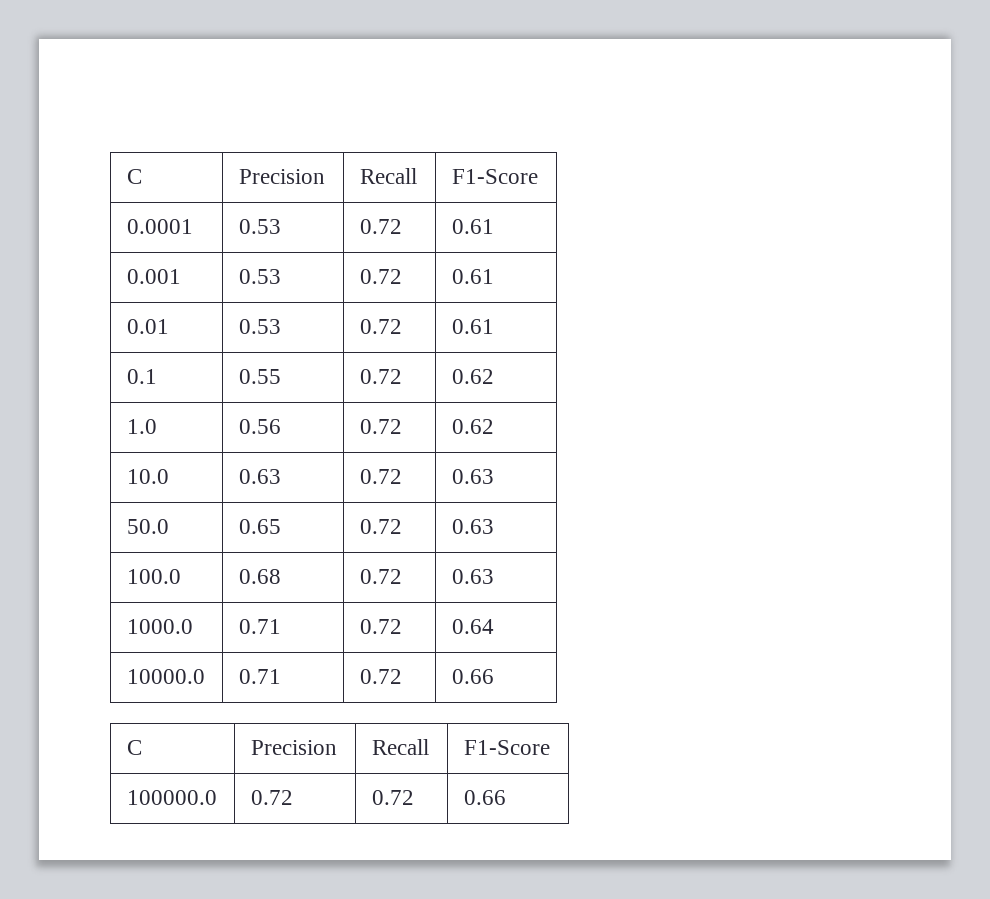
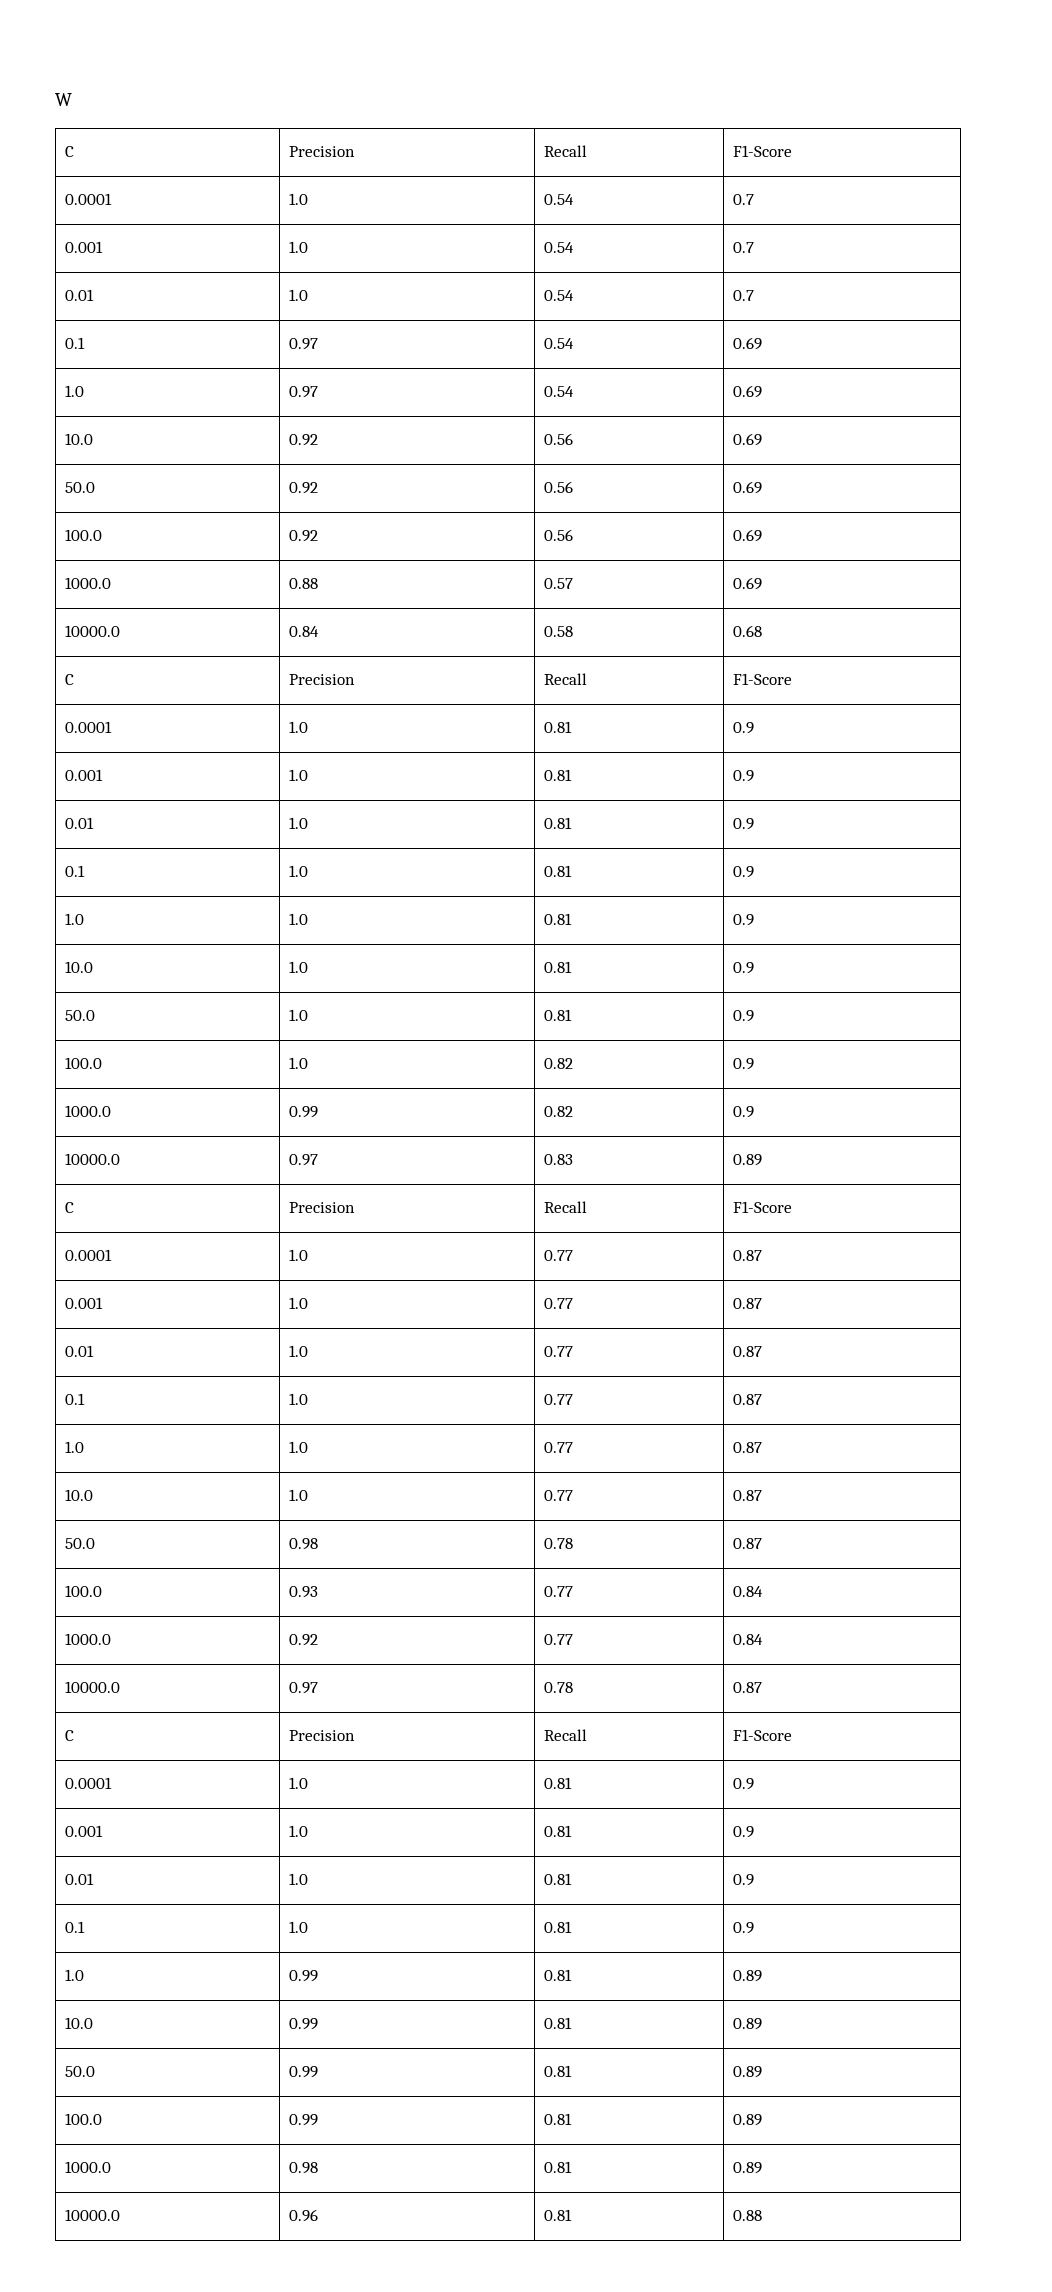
[126,169,142,184] [238,169,325,184] [359,168,417,184] [451,169,538,184] [126,219,193,234] [238,219,281,234] [359,219,402,234] [451,219,494,234] [126,269,181,284] [238,269,281,284] [359,269,402,284] [451,269,494,284] [126,319,169,334] [238,319,281,334] [359,319,402,334] [451,319,494,334] [126,369,157,384] [238,369,281,384] [359,369,402,384] [451,369,494,384] [126,419,157,434] [238,419,281,434] [359,419,402,434] [451,419,494,434] [126,469,169,484] [238,469,281,484] [359,469,402,484] [451,469,494,484] [126,519,169,534] [238,519,281,534] [359,519,402,534] [451,519,494,534] [126,569,181,584] [238,569,281,584] [359,569,402,584] [451,569,494,584] [126,619,193,634] [238,619,281,634] [359,619,402,634] [451,619,494,634] [126,669,205,684] [238,669,281,684] [359,669,402,684] [451,669,494,684] [126,740,142,755] [250,740,337,755] [371,739,429,755] [463,740,550,755] [126,790,217,805] [250,790,293,805] [371,790,414,805] [463,790,506,805] C | Precision | Recall | F1-Score // 0.0001 | 0.53 | 0.72 | 0.61 // 0.001 | 0.53 | 0.72 | 0.61 // 0.01 | 0.53 | 0.72 | 0.61 // 0.1 | 0.55 | 0.72 | 0.62 // 1.0 | 0.56 | 0.72 | 0.62 // 10.0 | 0.63 | 0.72 | 0.63 // 50.0 | 0.65 | 0.72 | 0.63 // 100.0 | 0.68 | 0.72 | 0.63 // 1000.0 | 0.71 | 0.72 | 0.64 // 10000.0 | 0.71 | 0.72 | 0.66 // C | Precision | Recall | F1-Score // 100000.0 | 0.72 | 0.72 | 0.66 -> [55,93,72,106] [64,146,74,157] [288,146,355,157] [543,145,587,157] [732,145,792,157] [64,193,112,205] [288,193,308,205] [543,194,574,205] [732,194,754,205] [64,241,103,253] [288,241,308,253] [543,242,574,253] [732,242,754,253] [64,289,94,301] [288,289,308,301] [543,290,574,301] [732,290,754,301] [64,337,85,349] [288,338,318,350] [543,338,574,349] [732,337,762,350] [64,385,84,397] [288,386,318,398] [543,386,574,397] [732,385,762,398] [64,433,93,445] [288,434,318,446] [543,433,573,445] [732,433,762,446] [64,482,95,493] [288,482,318,494] [543,481,573,493] [732,481,762,494] [64,529,102,541] [288,530,318,542] [543,529,573,541] [732,529,762,542] [64,577,111,589] [288,578,318,589] [543,578,573,589] [732,577,762,590] [64,625,120,637] [288,626,319,637] [543,626,573,637] [732,625,762,637] [64,674,74,685] [288,674,355,685] [543,673,587,685] [732,673,792,685] [64,721,112,733] [288,721,308,733] [543,721,572,733] [732,722,754,734] [64,769,103,781] [288,769,308,781] [543,769,572,781] [732,770,754,782] [64,817,94,829] [288,817,308,829] [543,817,572,829] [732,818,754,830] [64,865,85,877] [288,865,308,877] [543,865,572,877] [732,866,754,878] [64,913,84,925] [288,913,308,925] [543,913,572,925] [732,914,754,926] [64,961,93,973] [288,961,308,973] [543,961,572,973] [732,962,754,974] [64,1010,95,1021] [288,1009,308,1021] [543,1009,572,1021] [732,1010,754,1022] [64,1057,102,1069] [288,1057,308,1069] [543,1058,573,1069] [732,1058,754,1070] [64,1105,111,1117] [288,1106,318,1118] [543,1106,573,1117] [732,1106,754,1118] [64,1153,120,1165] [288,1154,318,1166] [543,1154,573,1165] [732,1154,762,1166] [64,1202,74,1213] [288,1202,355,1213] [543,1201,587,1213] [732,1201,792,1213] [64,1249,112,1261] [288,1249,308,1261] [543,1250,573,1261] [732,1250,762,1261] [64,1297,103,1309] [288,1297,308,1309] [543,1298,573,1309] [732,1298,762,1309] [64,1345,94,1357] [288,1345,308,1357] [543,1346,573,1357] [732,1346,762,1357] [64,1393,85,1405] [288,1393,308,1405] [543,1394,573,1405] [732,1394,762,1405] [64,1441,84,1453] [288,1441,308,1453] [543,1442,573,1453] [732,1442,762,1453] [64,1489,93,1501] [288,1489,308,1501] [543,1490,573,1501] [732,1490,762,1501] [64,1538,95,1549] [288,1538,318,1550] [543,1538,573,1549] [732,1538,762,1549] [64,1585,102,1597] [288,1586,318,1598] [543,1586,573,1597] [732,1586,763,1597] [64,1633,111,1645] [288,1634,318,1646] [543,1634,573,1645] [732,1634,763,1645] [64,1681,120,1693] [288,1682,318,1694] [543,1682,573,1693] [732,1682,762,1693] [64,1730,74,1741] [288,1730,355,1741] [543,1729,587,1741] [732,1729,792,1741] [64,1777,112,1789] [288,1777,308,1789] [543,1777,572,1789] [732,1778,754,1790] [64,1825,103,1837] [288,1825,308,1837] [543,1825,572,1837] [732,1826,754,1838] [64,1873,94,1885] [288,1873,308,1885] [543,1873,572,1885] [732,1874,754,1886] [64,1921,85,1933] [288,1921,308,1933] [543,1921,572,1933] [732,1922,754,1934] [64,1969,84,1981] [288,1970,318,1982] [543,1969,572,1981] [732,1970,762,1982] [64,2017,93,2029] [288,2018,318,2030] [543,2017,572,2029] [732,2018,762,2030] [64,2066,95,2077] [288,2066,318,2078] [543,2065,572,2077] [732,2066,762,2078] [64,2113,102,2125] [288,2114,318,2126] [543,2113,572,2125] [732,2114,762,2126] [64,2161,111,2173] [288,2162,318,2174] [543,2161,572,2173] [732,2162,762,2174] [64,2209,120,2221] [288,2209,318,2222] [543,2209,572,2221] [732,2210,762,2221] W // C | Precision | Recall | F1-Score // 0.0001 | 1.0 | 0.54 | 0.7 // 0.001 | 1.0 | 0.54 | 0.7 // 0.01 | 1.0 | 0.54 | 0.7 // 0.1 | 0.97 | 0.54 | 0.69 // 1.0 | 0.97 | 0.54 | 0.69 // 10.0 | 0.92 | 0.56 | 0.69 // 50.0 | 0.92 | 0.56 | 0.69 // 100.0 | 0.92 | 0.56 | 0.69 // 1000.0 | 0.88 | 0.57 | 0.69 // 10000.0 | 0.84 | 0.58 | 0.68 // C | Precision | Recall | F1-Score // 0.0001 | 1.0 | 0.81 | 0.9 // 0.001 | 1.0 | 0.81 | 0.9 // 0.01 | 1.0 | 0.81 | 0.9 // 0.1 | 1.0 | 0.81 | 0.9 // 1.0 | 1.0 | 0.81 | 0.9 // 10.0 | 1.0 | 0.81 | 0.9 // 50.0 | 1.0 | 0.81 | 0.9 // 100.0 | 1.0 | 0.82 | 0.9 // 1000.0 | 0.99 | 0.82 | 0.9 // 10000.0 | 0.97 | 0.83 | 0.89 // C | Precision | Recall | F1-Score // 0.0001 | 1.0 | 0.77 | 0.87 // 0.001 | 1.0 | 0.77 | 0.87 // 0.01 | 1.0 | 0.77 | 0.87 // 0.1 | 1.0 | 0.77 | 0.87 // 1.0 | 1.0 | 0.77 | 0.87 // 10.0 | 1.0 | 0.77 | 0.87 // 50.0 | 0.98 | 0.78 | 0.87 // 100.0 | 0.93 | 0.77 | 0.84 // 1000.0 | 0.92 | 0.77 | 0.84 // 10000.0 | 0.97 | 0.78 | 0.87 // C | Precision | Recall | F1-Score // 0.0001 | 1.0 | 0.81 | 0.9 // 0.001 | 1.0 | 0.81 | 0.9 // 0.01 | 1.0 | 0.81 | 0.9 // 0.1 | 1.0 | 0.81 | 0.9 // 1.0 | 0.99 | 0.81 | 0.89 // 10.0 | 0.99 | 0.81 | 0.89 // 50.0 | 0.99 | 0.81 | 0.89 // 100.0 | 0.99 | 0.81 | 0.89 // 1000.0 | 0.98 | 0.81 | 0.89 // 10000.0 | 0.96 | 0.81 | 0.88

